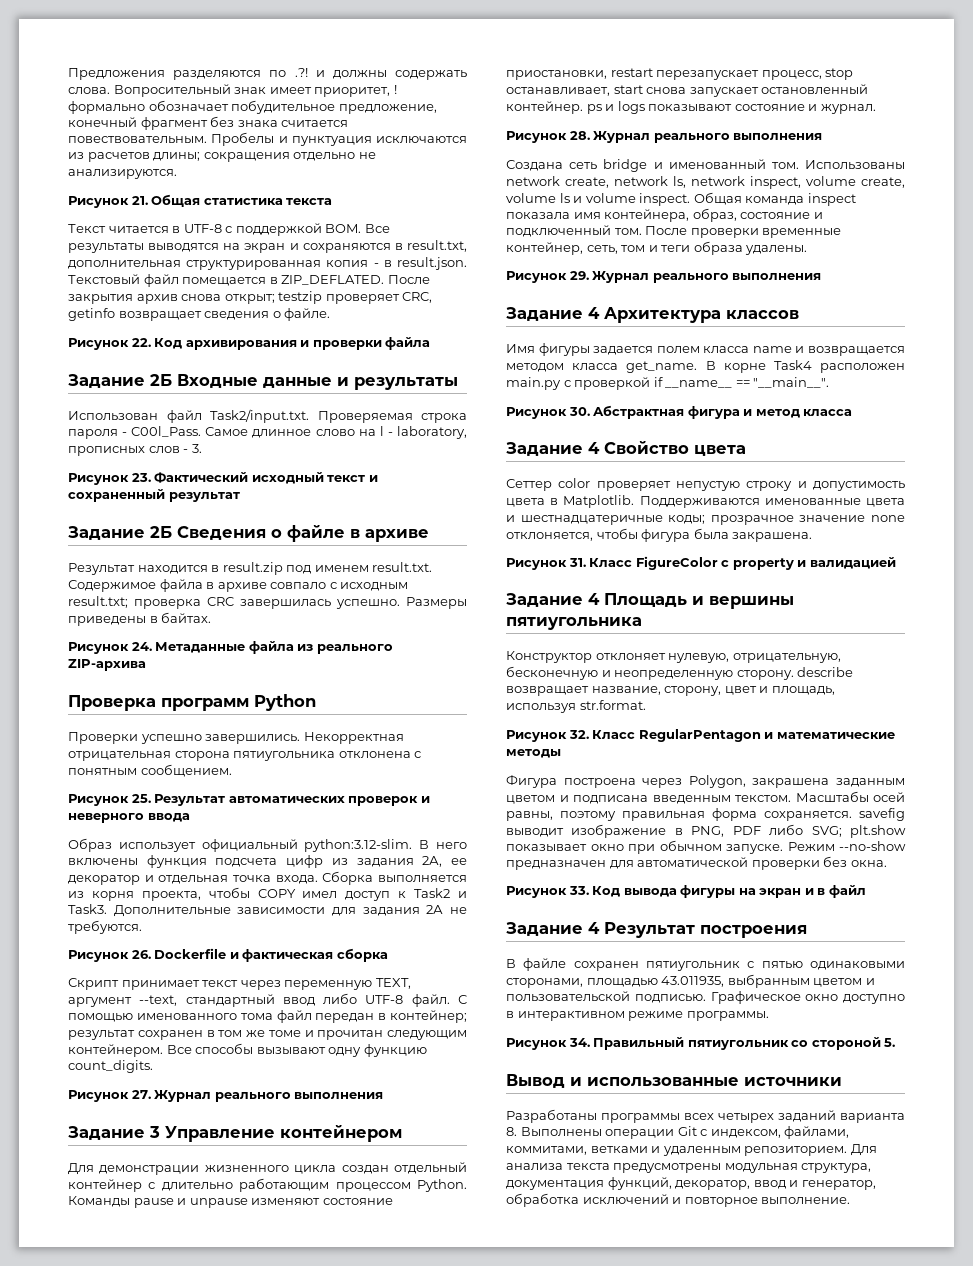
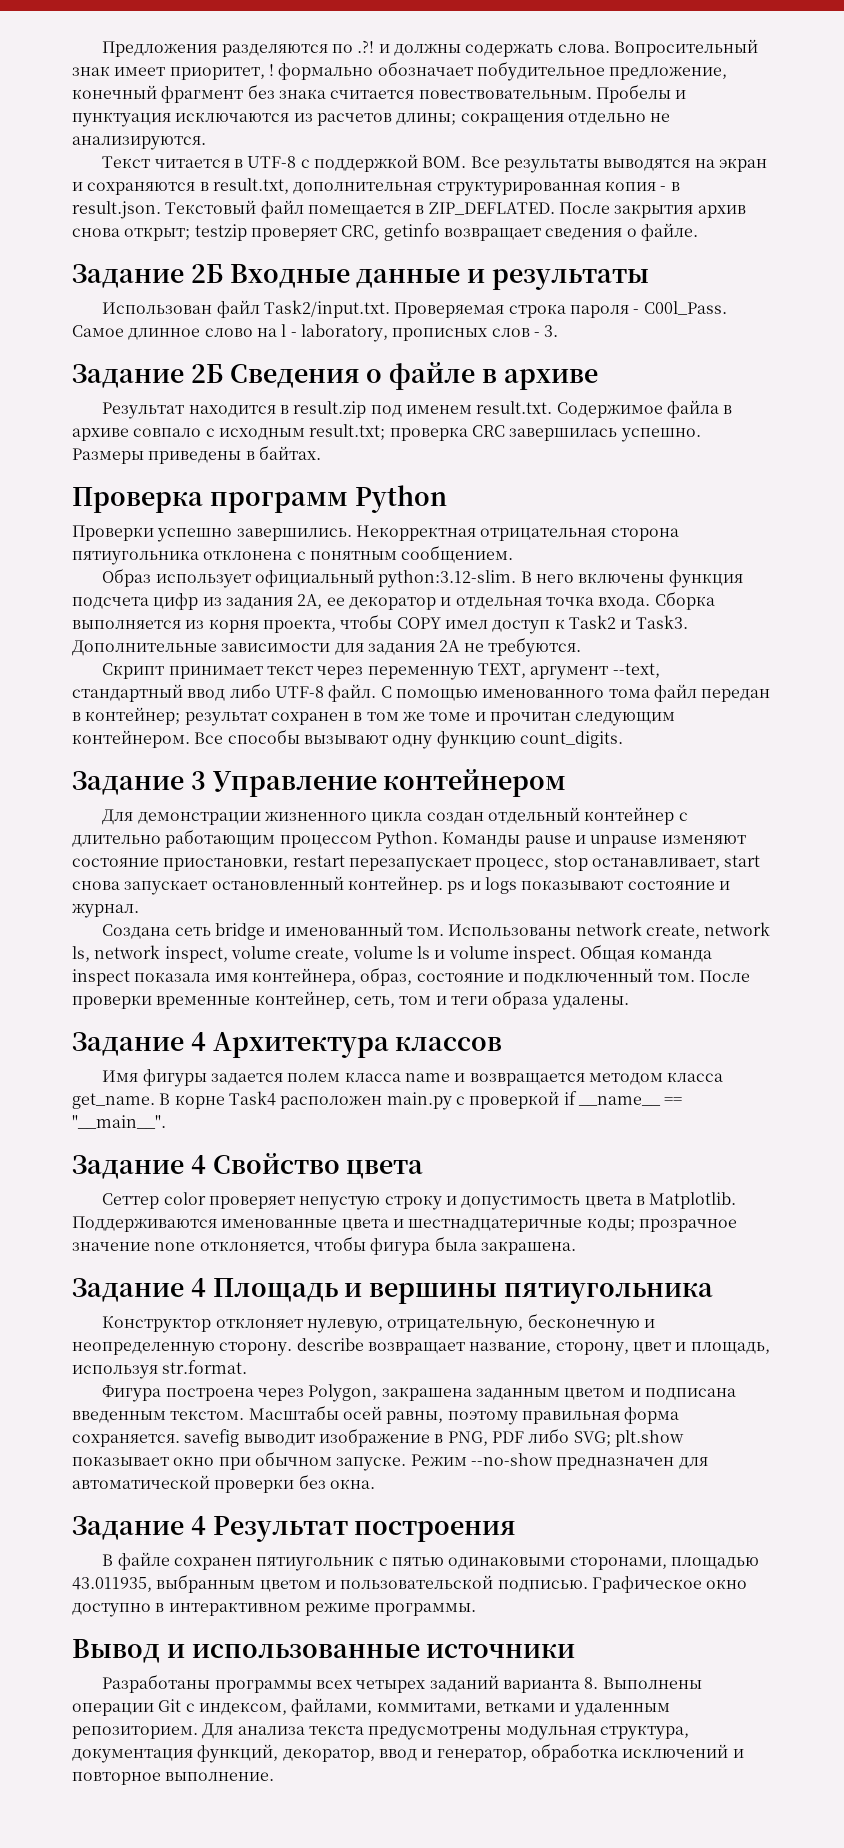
[68,194,333,208] // Рисунок 21. Общая статистика текста -> (206, 143) none
[68,337,431,350] // Рисунок 22. Код архивирования и проверки файла -> (698, 232) none
[68,472,378,485] [68,489,240,502] // Рисунок 23. Фактический исходный текст и сохраненный результат -> (559, 331) none
[68,641,393,654] [68,659,146,671] // Рисунок 24. Метаданные файла из реального ZIP-архива -> (321, 452) none
[68,794,430,806] [68,813,190,823] // Рисунок 25. Результат автоматических проверок и неверного ввода -> (514, 554) none
[68,948,388,962] // Рисунок 26. Dockerfile и фактическая сборка -> (581, 647) none
[68,1090,384,1102] // Рисунок 27. Журнал реального выполнения -> (623, 739) none
[506,131,823,143] // Рисунок 28. Журнал реального выполнения -> (139, 910) none
[506,271,822,283] // Рисунок 29. Журнал реального выполнения -> (629, 1003) none
[506,405,853,419] // Рисунок 30. Абстрактная фигура и метод класса -> (166, 1122) none
[506,556,896,570] // Рисунок 31. Класс FigureColor с property и валидацией -> (576, 1248) none
[506,729,895,742] [506,749,561,758] // Рисунок 32. Класс RegularPentagon и математические методы -> (248, 1367) none
[506,885,866,898] // Рисунок 33. Код вывода фигуры на экран и в файл -> (375, 1484) none
[506,1037,896,1050] // Рисунок 34. Правильный пятиугольник со стороной 5. -> (477, 1609) none

